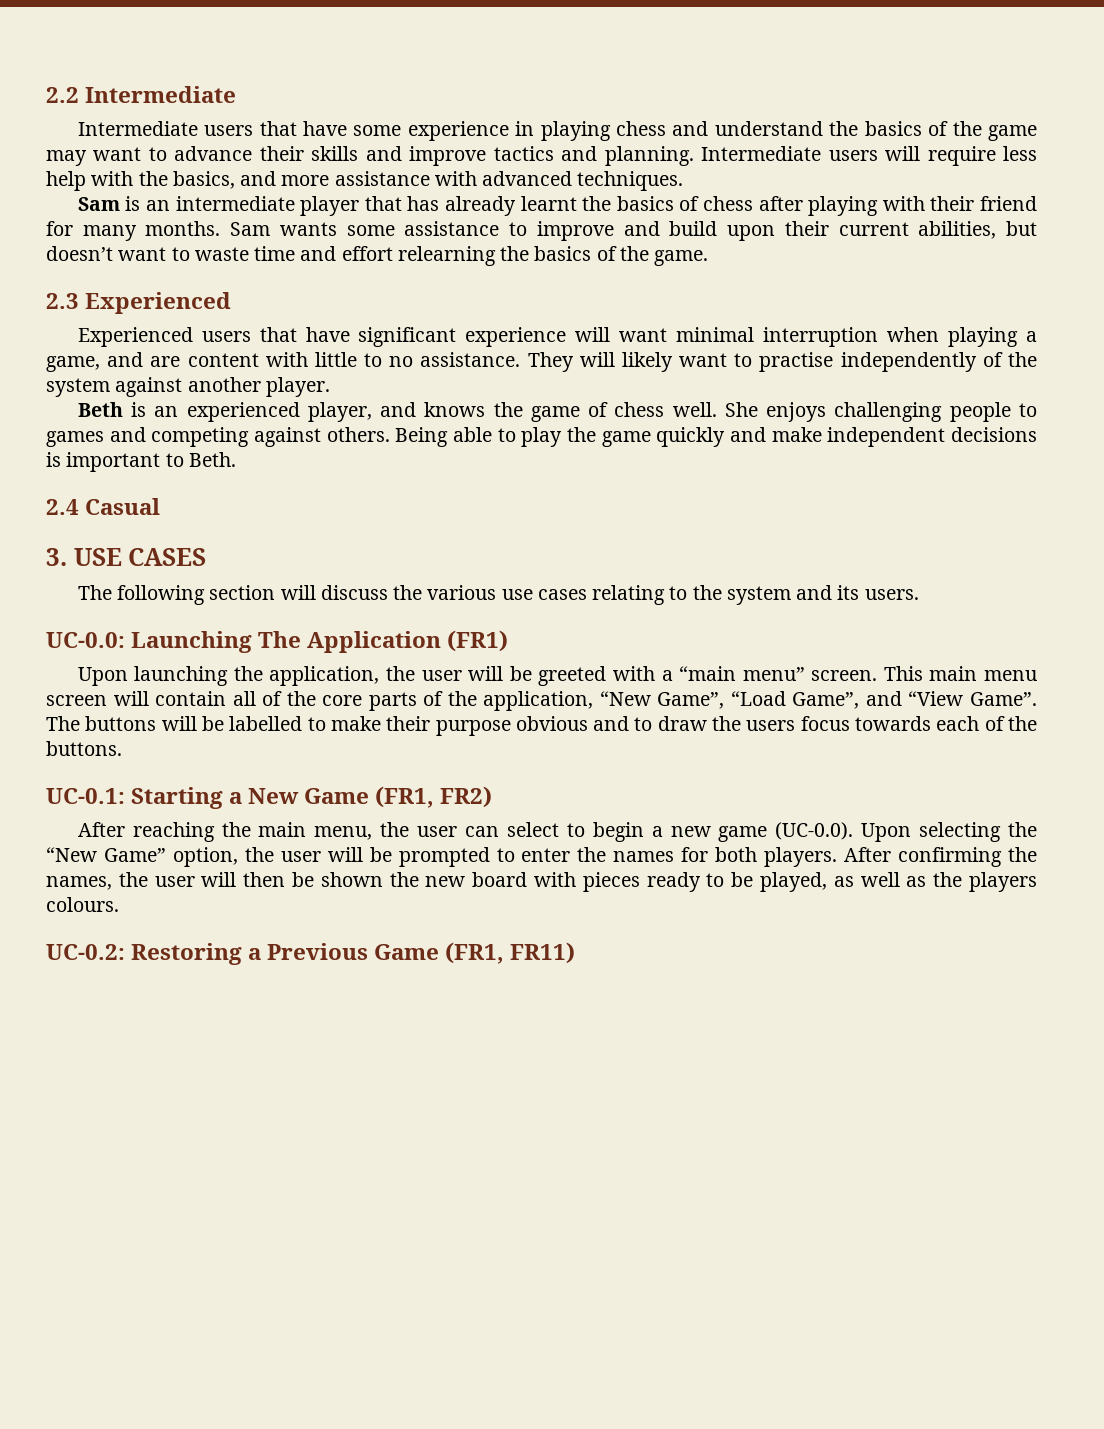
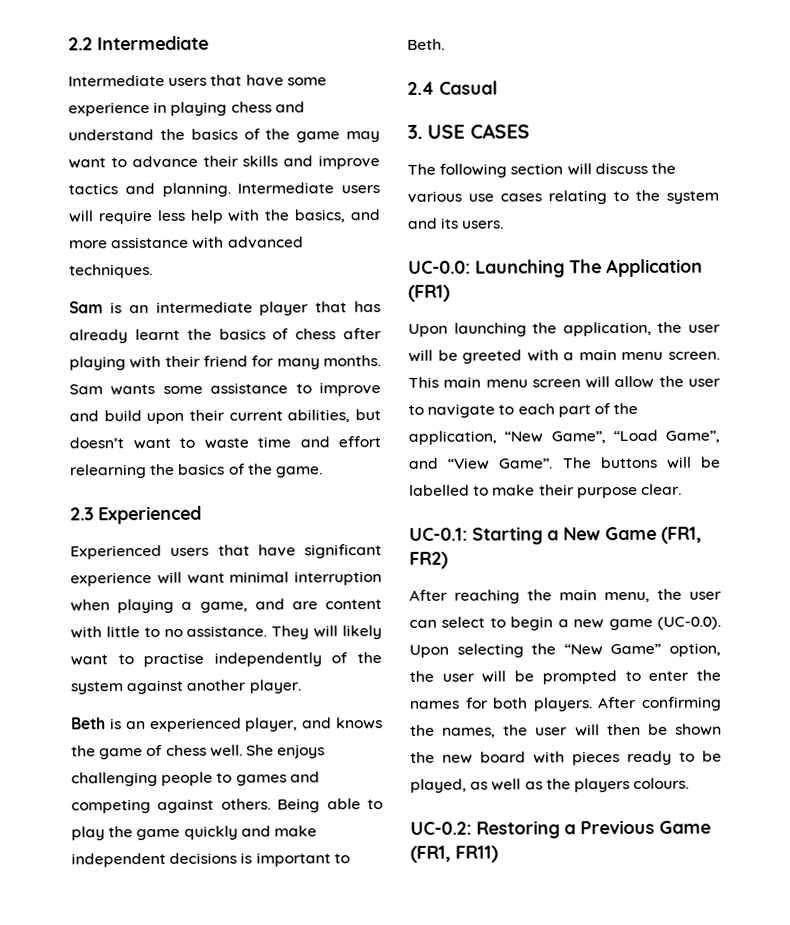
[679,666,805,681] “main menu” -> [578,349,664,361] main menu
[155,691,417,711] contain all of the core parts -> [614,375,721,389] [408,403,591,418] allow the user to navigate to each part
[515,716,1037,731] [46,741,122,756] obvious and to draw the users focus towards each of the buttons. -> [640,483,682,495] clear.

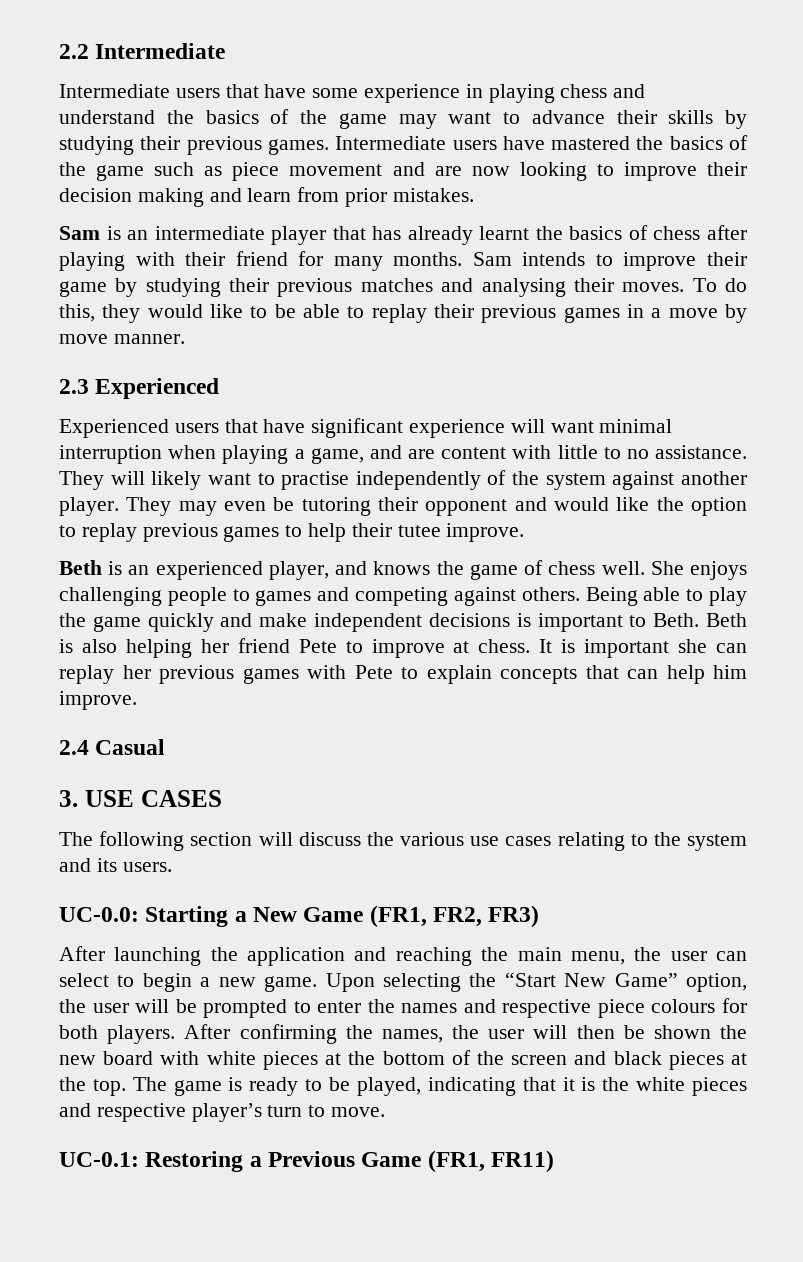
[283,155,380,170] [68,182,380,197] [68,209,380,225] [69,236,304,249] [69,264,153,279] and improve tactics and planning. Intermediate users will require less help with the basics, and more assistance with advanced techniques. -> [725,110,747,129] [59,135,748,155] [59,162,748,181] [59,187,474,207] by studying their previous games. Intermediate users have mastered the basics of the game such as piece movement and are now looking to improve their decision making and learn from prior mistakes.
[110,382,381,397] [69,409,381,425] [69,436,381,450] [70,463,323,479] wants some assistance to improve and build upon their current abilities, but doesn’t want to waste time and effort relearning the basics of the game. -> [522,252,747,271] [59,278,748,297] [59,304,747,323] [59,334,185,344] intends to improve their game by studying their previous matches and analysing their moves. To do this, they would like to be able to replay their previous games in a move by move manner.
(301, 686) none -> [126,497,748,516] [59,523,525,542] They may even be tutoring their opponent and would like the option to replay previous games to help their tutee improve.
(445, 44) none -> [706,613,748,627] [59,638,748,658] [59,665,747,684] [59,691,137,710] Beth is also helping her friend Pete to improve at chess. It is important she can replay her previous games with Pete to explain concepts that can help him improve.
[475,258,703,278] [408,284,450,302] [408,321,721,337] [408,349,720,364] [408,375,721,389] [408,402,639,418] [408,429,720,445] [408,456,721,470] [409,483,682,499] [409,527,468,541] Launching The Application (FR1) // Upon launching the application, the user will be greeted with a main menu screen. This main menu screen will allow the user to navigate to each part of the application, “New Game”, “Load Game”, and “View Game”. The buttons will be labelled to make their purpose clear. // UC-0.1: -> (139, 914) none
[409,551,448,569] [409,589,448,601] FR2) // After -> [433,905,540,927] [59,946,387,966] FR2, FR3) // After launching the application and
[608,616,721,631] game (UC-0.0). -> [264,976,318,992] game.
[563,644,603,656] “New -> [504,972,607,987] “Start New
(460, 704) none -> [463,999,716,1018] and respective piece colours
[572,750,722,766] [410,777,690,793] [410,821,472,835] pieces ready to be played, as well as the players colours. // UC-0.2: -> [206,1050,747,1070] [59,1077,748,1096] [59,1103,386,1122] [59,1152,139,1167] white pieces at the bottom of the screen and black pieces at the top. The game is ready to be played, indicating that it is the white pieces and respective player’s turn to move. // UC-0.1:

